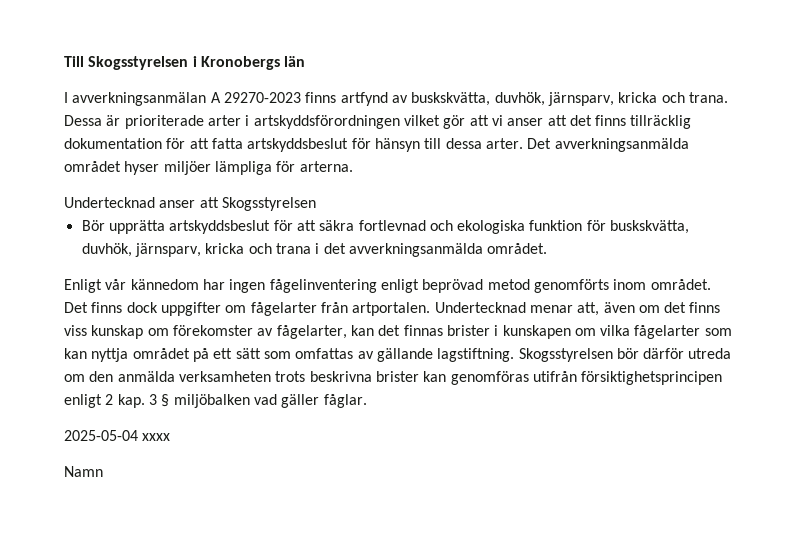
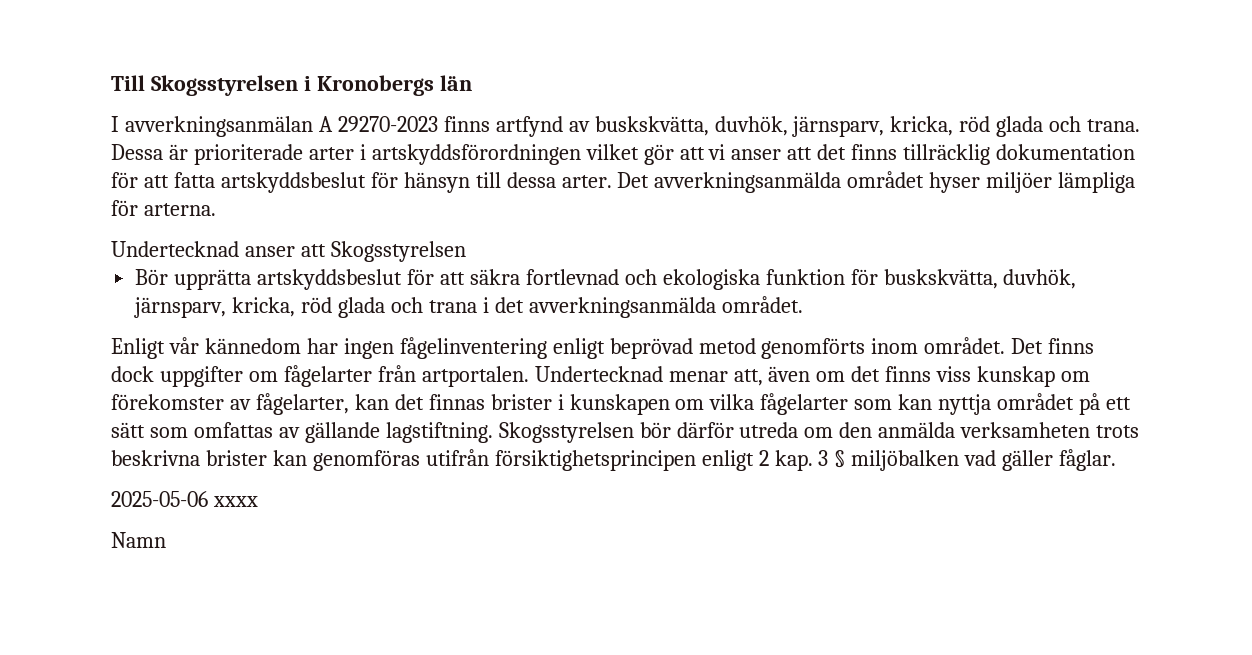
[618,92,658,103] kricka -> [890,116,1044,137] kricka, röd glada
[205,243,245,254] kricka -> [232,297,386,318] kricka, röd glada
[64,430,138,441] 2025-05-04 -> [111,491,208,507] 2025-05-06

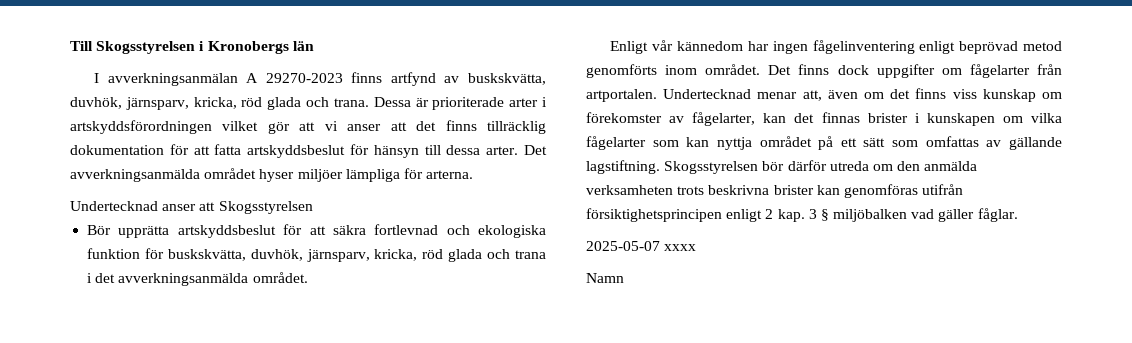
[111,491,208,507] 2025-05-06 -> [586,241,660,251] 2025-05-07

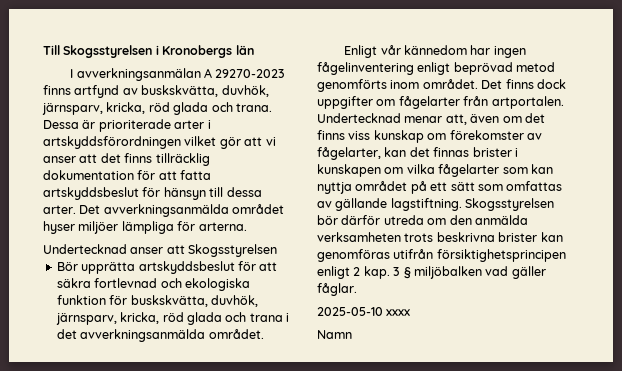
[586,241,660,251] 2025-05-07 -> [317,307,383,316] 2025-05-10

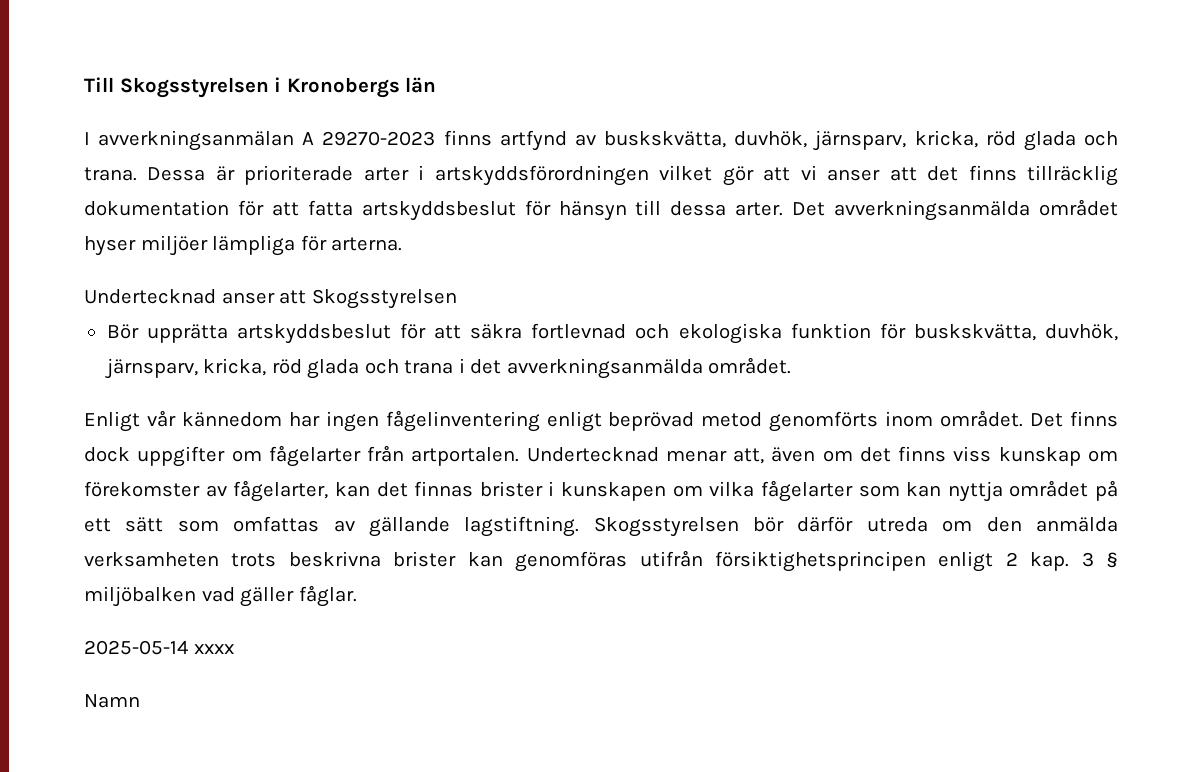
[317,307,383,316] 2025-05-10 -> [84,640,188,655] 2025-05-14

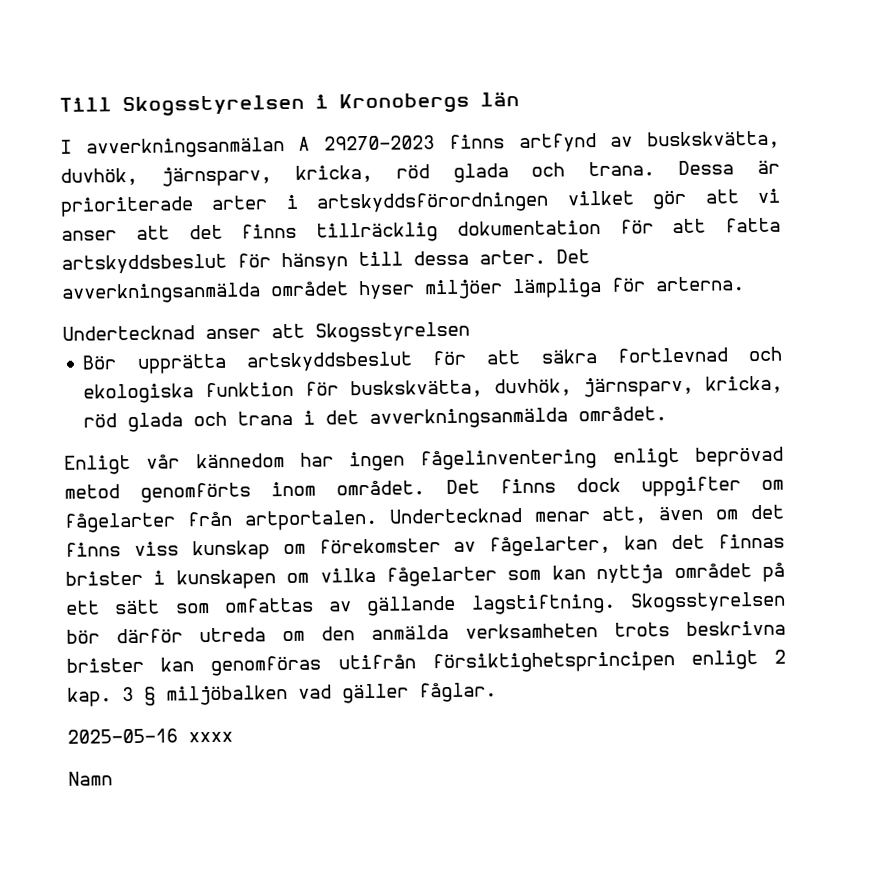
[84,640,188,655] 2025-05-14 -> [67,728,178,744] 2025-05-16

